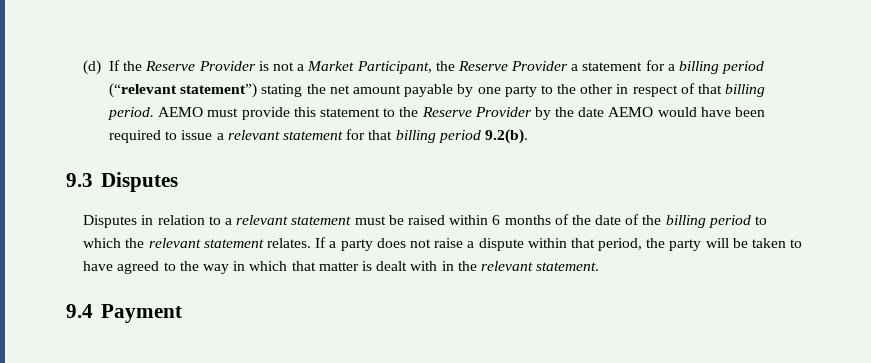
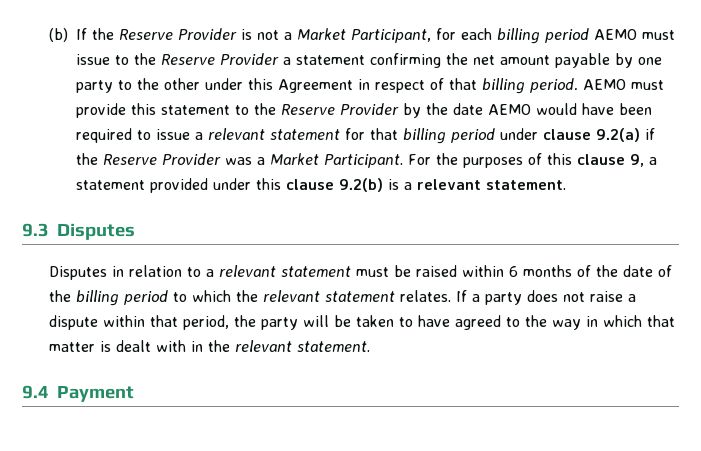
[83,60,102,75] (d) -> [49,28,69,42] (b)
(432, 67) none -> [436,28,676,44] [76,54,130,65] for each billing period AEMO must issue to
[645,60,765,74] [109,83,303,98] for a billing period (“relevant statement”) stating -> [370,53,442,68] confirming
(614, 89) none -> [205,78,354,93] under this Agreement
[484,129,528,144] 9.2(b). -> [500,128,656,142] [76,153,658,168] [76,178,567,193] under clause 9.2(a) if the Reserve Provider was a Market Participant. For the purposes of this clause 9, a statement provided under this clause 9.2(b) is a relevant statement.

